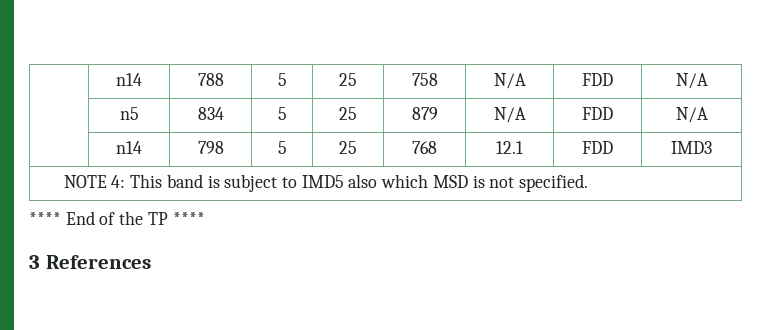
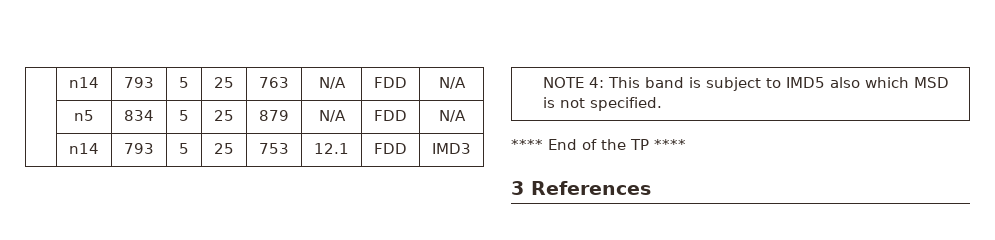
[116,73,142,86] [197,73,224,86] [277,73,287,86] [339,73,357,86] [411,73,438,86] | n14 | 788 | 5 | 25 | 758 -> [69,77,99,88] [124,77,154,88] [179,77,189,88] [214,77,234,88] [259,77,289,88] | n14 | 793 | 5 | 25 | 763
[197,141,224,154] [277,141,287,154] [339,141,357,154] [412,141,437,154] 798 | 5 | 25 | 768 -> [124,143,154,154] [179,143,189,154] [214,143,234,154] [259,143,289,154] 793 | 5 | 25 | 753

